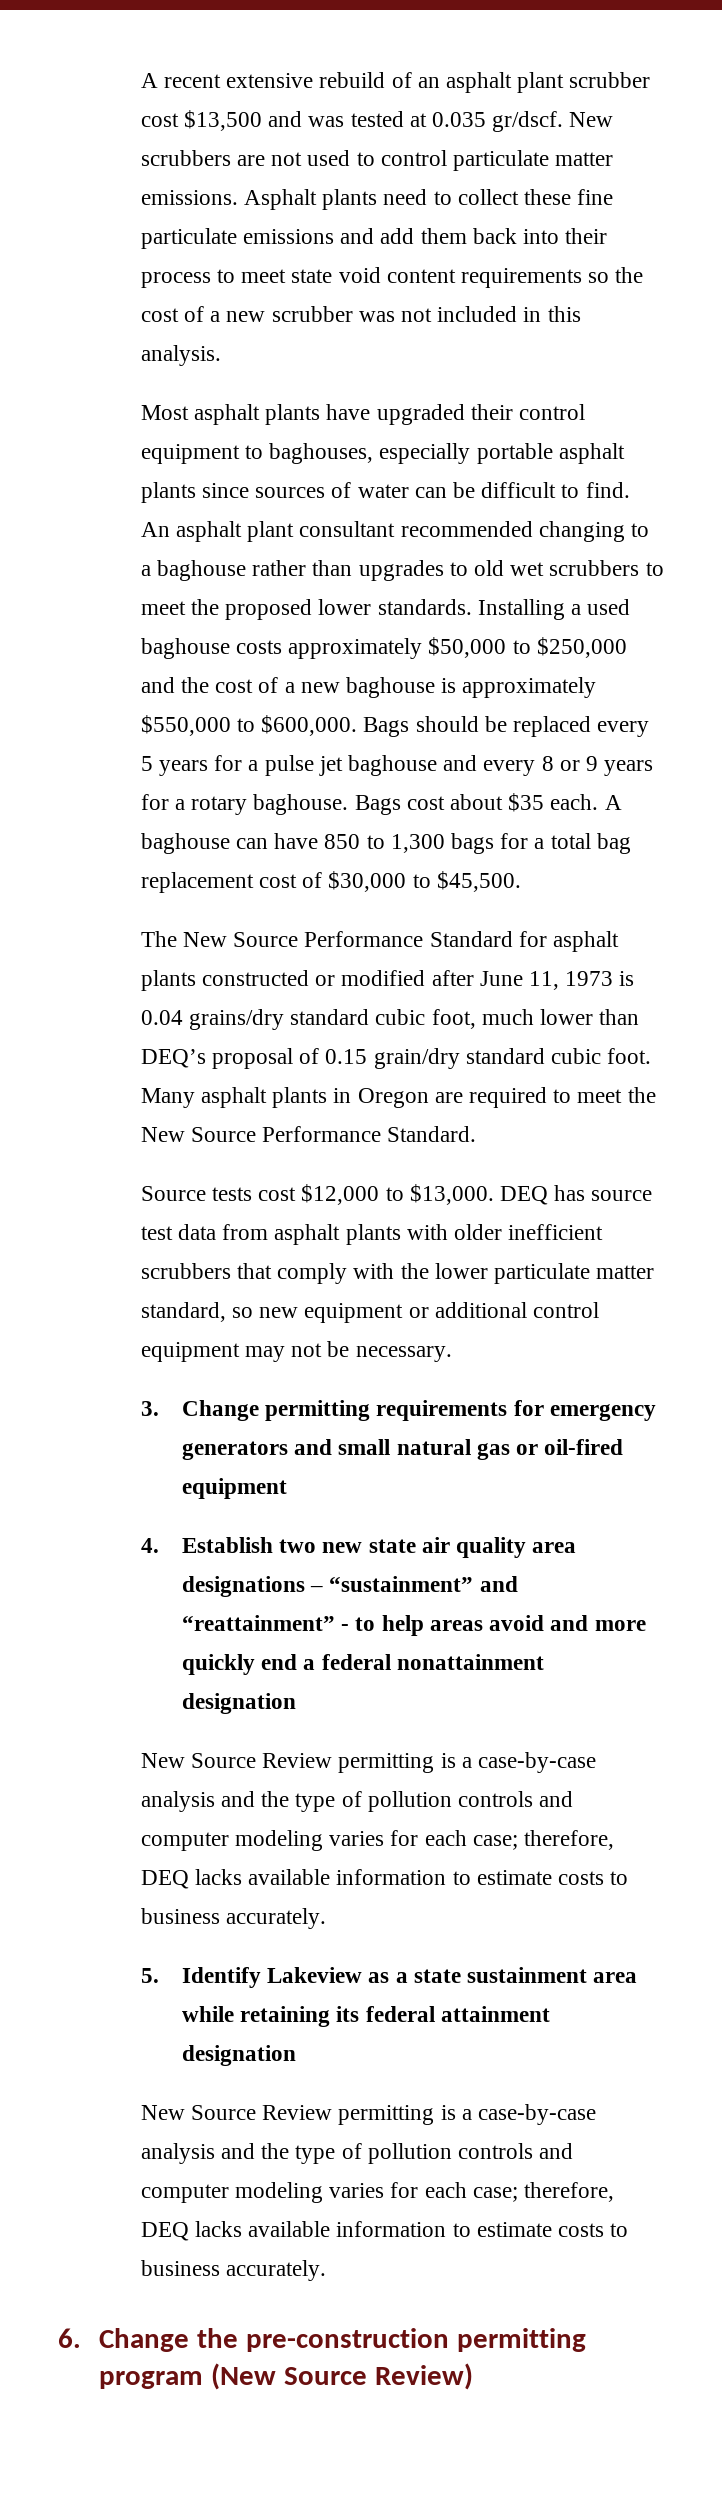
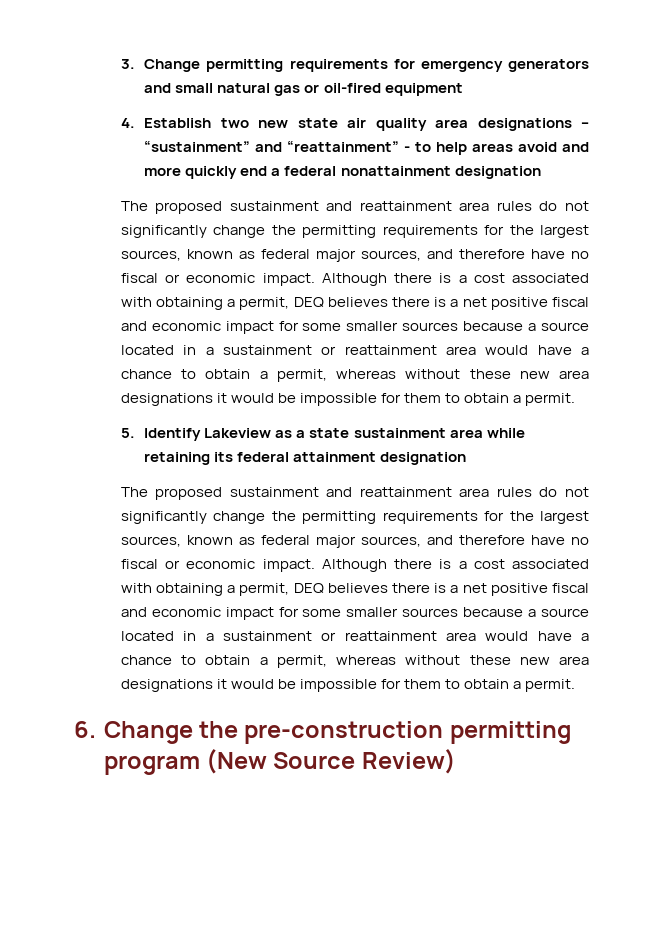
[140,72,651,93] [140,110,614,132] [140,150,614,171] [140,189,614,210] [140,228,608,249] [140,267,644,288] [140,306,581,322] [140,345,221,366] [140,404,585,425] [140,443,625,464] [140,482,630,503] [140,521,649,542] [140,560,664,581] [140,599,631,620] [140,637,627,659] [140,677,597,698] [140,715,650,737] [140,755,654,776] [140,793,622,815] [140,833,631,854] [140,871,521,893] [140,931,619,952] [140,970,635,991] [140,1009,640,1030] [140,1048,652,1069] [140,1087,656,1108] [140,1126,477,1142] [140,1184,653,1205] [140,1224,604,1245] [140,1263,655,1284] [140,1302,599,1323] [140,1341,452,1362] A recent extensive rebuild of an asphalt plant scrubber cost $13,500 and was tested at 0.035 gr/dscf. New scrubbers are not used to control particulate matter emissions. Asphalt plants need to collect these fine particulate emissions and add them back into their process to meet state void content requirements so the cost of a new scrubber was not included in this analysis. // Most asphalt plants have upgraded their control equipment to baghouses, especially portable asphalt plants since sources of water can be difficult to find. An asphalt plant consultant recommended changing to a baghouse rather than upgrades to old wet scrubbers to meet the proposed lower standards. Installing a used baghouse costs approximately $50,000 to $250,000 and the cost of a new baghouse is approximately $550,000 to $600,000. Bags should be replaced every 5 years for a pulse jet baghouse and every 8 or 9 years for a rotary baghouse. Bags cost about $35 each. A baghouse can have 850 to 1,300 bags for a total bag replacement cost of $30,000 to $45,500. // The New Source Performance Standard for asphalt plants constructed or modified after June 11, 1973 is 0.04 grains/dry standard cubic foot, much lower than DEQ’s proposal of 0.15 grain/dry standard cubic foot. Many asphalt plants in Oregon are required to meet the New Source Performance Standard. // Source tests cost $12,000 to $13,000. DEQ has source test data from asphalt plants with older inefficient scrubbers that comply with the lower particulate matter standard, so new equipment or additional control equipment may not be necessary. // -> (120, 64) none
[140,1752,596,1773] [140,1791,574,1812] [140,1830,614,1851] [140,1869,629,1889] [140,1908,326,1929] New Source Review permitting is a case-by-case analysis and the type of pollution controls and computer modeling varies for each case; therefore, DEQ lacks available information to estimate costs to business accurately. -> [120,201,589,214] [120,225,589,238] [120,249,589,262] [120,273,590,286] [120,297,590,310] [120,321,589,334] [120,345,589,355] [120,369,589,382] [120,393,576,406] The proposed sustainment and reattainment area rules do not significantly change the permitting requirements for the largest sources, known as federal major sources, and therefore have no fiscal or economic impact. Although there is a cost associated with obtaining a permit, DEQ believes there is a net positive fiscal and economic impact for some smaller sources because a source located in a sustainment or reattainment area would have a chance to obtain a permit, whereas without these new area designations it would be impossible for them to obtain a permit.
[140,2104,596,2125] [140,2143,574,2164] [140,2182,614,2203] [140,2221,629,2241] [140,2260,326,2281] New Source Review permitting is a case-by-case analysis and the type of pollution controls and computer modeling varies for each case; therefore, DEQ lacks available information to estimate costs to business accurately. -> [120,487,589,500] [120,511,589,524] [120,535,589,548] [120,559,590,572] [120,583,590,596] [120,607,589,620] [120,631,589,641] [120,655,589,668] [120,679,576,692] The proposed sustainment and reattainment area rules do not significantly change the permitting requirements for the largest sources, known as federal major sources, and therefore have no fiscal or economic impact. Although there is a cost associated with obtaining a permit, DEQ believes there is a net positive fiscal and economic impact for some smaller sources because a source located in a sustainment or reattainment area would have a chance to obtain a permit, whereas without these new area designations it would be impossible for them to obtain a permit.

